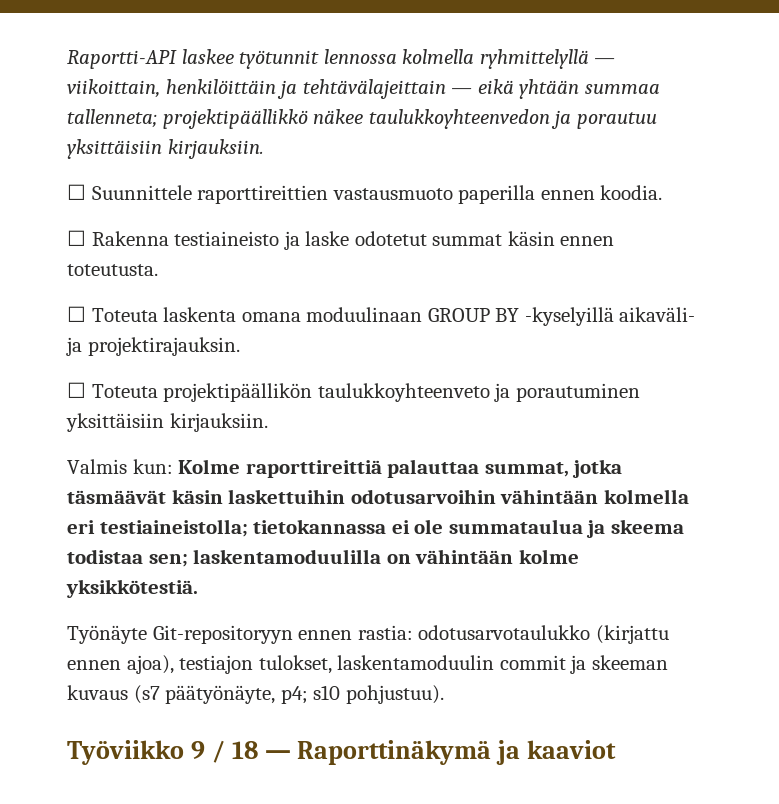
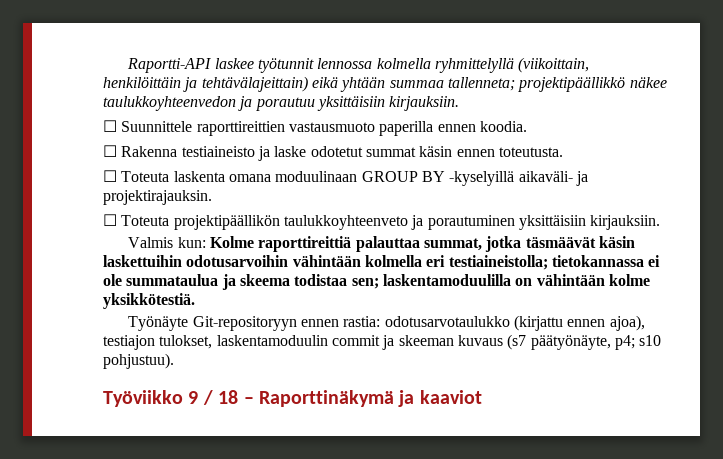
[594,58,616,64] [67,79,473,99] — viikoittain, henkilöittäin ja tehtävälajeittain — -> [518,57,590,73] [103,76,308,92] (viikoittain, henkilöittäin ja tehtävälajeittain)
[264,750,291,759] — -> [243,397,254,404] –

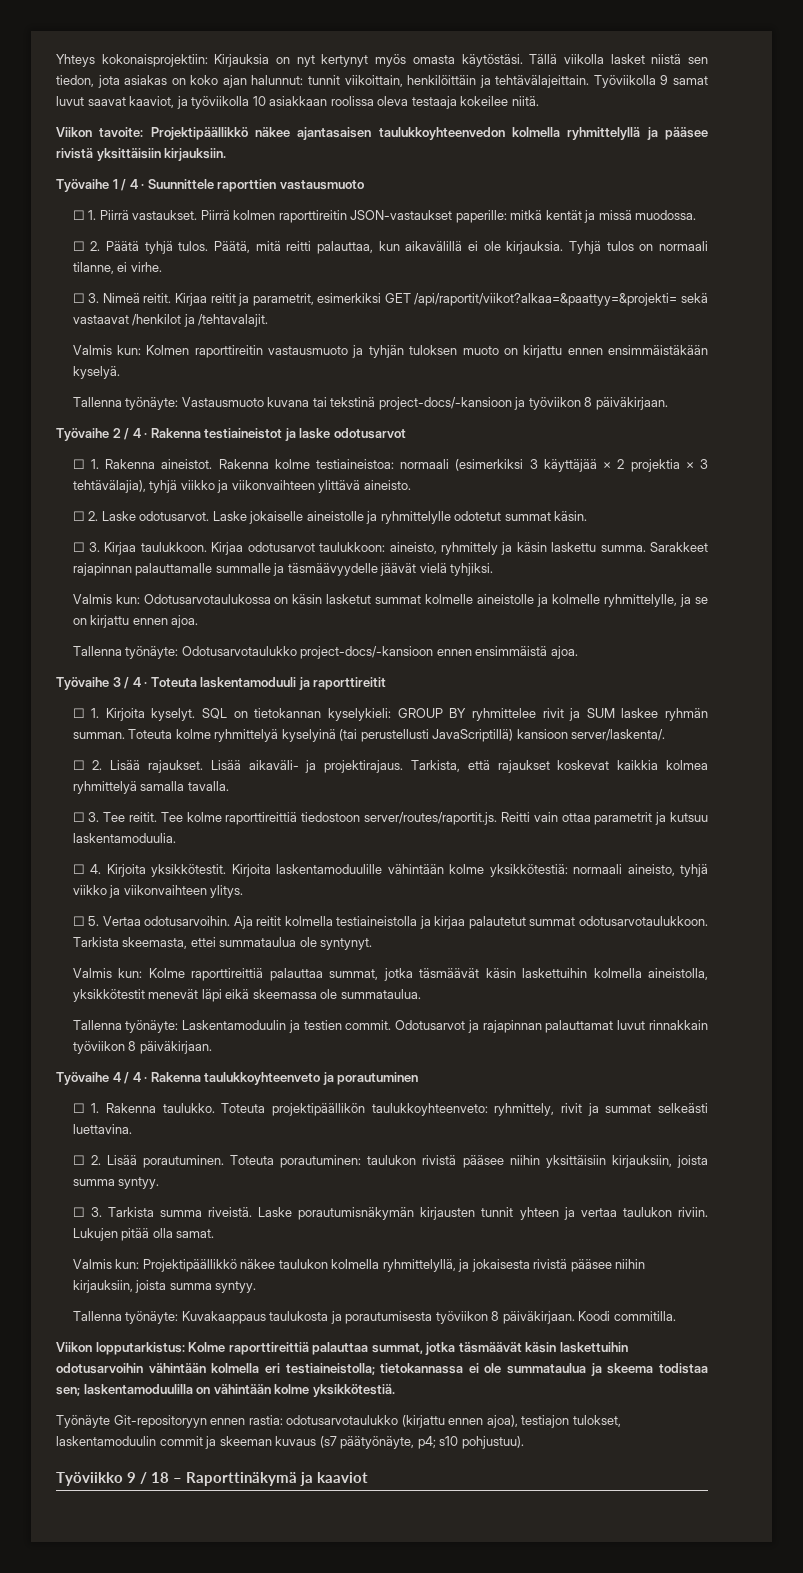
[127,57,590,73] [103,76,667,92] [103,96,460,111] [103,120,527,136] [103,145,563,161] [103,170,588,186] [103,190,212,205] [103,214,661,230] [128,237,206,248] Raportti-API laskee työtunnit lennossa kolmella ryhmittelyllä (viikoittain, henkilöittäin ja tehtävälajeittain) eikä yhtään summaa tallenneta; projektipäällikkö näkee taulukkoyhteenvedon ja porautuu yksittäisiin kirjauksiin. // ☐ Suunnittele raporttireittien vastausmuoto paperilla ennen koodia. // ☐ Rakenna testiaineisto ja laske odotetut summat käsin ennen toteutusta. // ☐ Toteuta laskenta omana moduulinaan GROUP BY -kyselyillä aikaväli- ja projektirajauksin. // ☐ Toteuta projektipäällikön taulukkoyhteenveto ja porautuminen yksittäisiin kirjauksiin. // Valmis kun: -> [56,54,708,67] [56,75,708,88] [56,96,539,109] [56,127,708,140] [56,148,227,161] [56,179,364,192] [72,210,697,223] [72,241,708,254] [72,262,162,274] [72,293,708,306] [72,314,269,327] [72,345,708,358] [72,366,120,379] [72,397,668,410] [56,428,406,441] [72,459,708,472] [72,480,411,493] [72,511,588,524] [72,542,708,555] [72,563,494,576] [72,594,708,607] [72,615,199,628] [72,646,578,659] [56,677,387,690] [72,708,708,721] [72,729,666,742] [72,760,708,773] [72,781,229,794] [72,812,708,825] [72,833,176,843] [72,864,708,877] [72,885,244,898] [72,916,708,929] [72,937,373,950] [72,968,708,981] [72,989,421,1002] [72,1020,708,1033] [72,1041,212,1054] [56,1072,419,1085] [72,1103,708,1116] [72,1124,132,1134] [72,1155,708,1168] [72,1177,160,1189] [72,1207,708,1220] [72,1228,215,1241] [72,1259,646,1272] [72,1280,257,1293] [72,1311,676,1324] [56,1342,185,1355] Yhteys kokonaisprojektiin: Kirjauksia on nyt kertynyt myös omasta käytöstäsi. Tällä viikolla lasket niistä sen tiedon, jota asiakas on koko ajan halunnut: tunnit viikoittain, henkilöittäin ja tehtävälajeittain. Työviikolla 9 samat luvut saavat kaaviot, ja työviikolla 10 asiakkaan roolissa oleva testaaja kokeilee niitä. // Viikon tavoite: Projektipäällikkö näkee ajantasaisen taulukkoyhteenvedon kolmella ryhmittelyllä ja pääsee rivistä yksittäisiin kirjauksiin. // Työvaihe 1 / 4 · Suunnittele raporttien vastausmuoto // ☐ 1. Piirrä vastaukset. Piirrä kolmen raporttireitin JSON-vastaukset paperille: mitkä kentät ja missä muodossa. // ☐ 2. Päätä tyhjä tulos. Päätä, mitä reitti palauttaa, kun aikavälillä ei ole kirjauksia. Tyhjä tulos on normaali tilanne, ei virhe. // ☐ 3. Nimeä reitit. Kirjaa reitit ja parametrit, esimerkiksi GET /api/raportit/viikot?alkaa=&paattyy=&projekti= sekä vastaavat /henkilot ja /tehtavalajit. // Valmis kun: Kolmen raporttireitin vastausmuoto ja tyhjän tuloksen muoto on kirjattu ennen ensimmäistäkään kyselyä. // Tallenna työnäyte: Vastausmuoto kuvana tai tekstinä project-docs/-kansioon ja työviikon 8 päiväkirjaan. // Työvaihe 2 / 4 · Rakenna testiaineistot ja laske odotusarvot // ☐ 1. Rakenna aineistot. Rakenna kolme testiaineistoa: normaali (esimerkiksi 3 käyttäjää × 2 projektia × 3 tehtävälajia), tyhjä viikko ja viikonvaihteen ylittävä aineisto. // ☐ 2. Laske odotusarvot. Laske jokaiselle aineistolle ja ryhmittelylle odotetut summat käsin. // ☐ 3. Kirjaa taulukkoon. Kirjaa odotusarvot taulukkoon: aineisto, ryhmittely ja käsin laskettu summa. Sarakkeet rajapinnan palauttamalle summalle ja täsmäävyydelle jäävät vielä tyhjiksi. // Valmis kun: Odotusarvotaulukossa on käsin lasketut summat kolmelle aineistolle ja kolmelle ryhmittelylle, ja se on kirjattu ennen ajoa. // Tallenna työnäyte: Odotusarvotaulukko project-docs/-kansioon ennen ensimmäistä ajoa. // Työvaihe 3 / 4 · Toteuta laskentamoduuli ja raporttireitit // ☐ 1. Kirjoita kyselyt. SQL on tietokannan kyselykieli: GROUP BY ryhmittelee rivit ja SUM laskee ryhmän summan. Toteuta kolme ryhmittelyä kyselyinä (tai perustellusti JavaScriptillä) kansioon server/laskenta/. // ☐ 2. Lisää rajaukset. Lisää aikaväli- ja projektirajaus. Tarkista, että rajaukset koskevat kaikkia kolmea ryhmittelyä samalla tavalla. // ☐ 3. Tee reitit. Tee kolme raporttireittiä tiedostoon server/routes/raportit.js. Reitti vain ottaa parametrit ja kutsuu laskentamoduulia. // ☐ 4. Kirjoita yksikkötestit. Kirjoita laskentamoduulille vähintään kolme yksikkötestiä: normaali aineisto, tyhjä viikko ja viikonvaihteen ylitys. // ☐ 5. Vertaa odotusarvoihin. Aja reitit kolmella testiaineistolla ja kirjaa palautetut summat odotusarvotaulukkoon. Tarkista skeemasta, ettei summataulua ole syntynyt. // Valmis kun: Kolme raporttireittiä palauttaa summat, jotka täsmäävät käsin laskettuihin kolmella aineistolla, yksikkötestit menevät läpi eikä skeemassa ole summataulua. // Tallenna työnäyte: Laskentamoduulin ja testien commit. Odotusarvot ja rajapinnan palauttamat luvut rinnakkain työviikon 8 päiväkirjaan. // Työvaihe 4 / 4 · Rakenna taulukkoyhteenveto ja porautuminen // ☐ 1. Rakenna taulukko. Toteuta projektipäällikön taulukkoyhteenveto: ryhmittely, rivit ja summat selkeästi luettavina. // ☐ 2. Lisää porautuminen. Toteuta porautuminen: taulukon rivistä pääsee niihin yksittäisiin kirjauksiin, joista summa syntyy. // ☐ 3. Tarkista summa riveistä. Laske porautumisnäkymän kirjausten tunnit yhteen ja vertaa taulukon riviin. Lukujen pitää olla samat. // Valmis kun: Projektipäällikkö näkee taulukon kolmella ryhmittelyllä, ja jokaisesta rivistä pääsee niihin kirjauksiin, joista summa syntyy. // Tallenna työnäyte: Kuvakaappaus taulukosta ja porautumisesta työviikon 8 päiväkirjaan. Koodi commitilla. // Viikon lopputarkistus:

